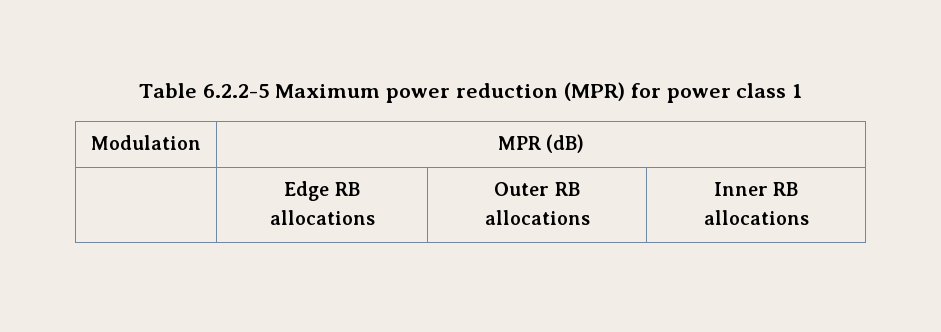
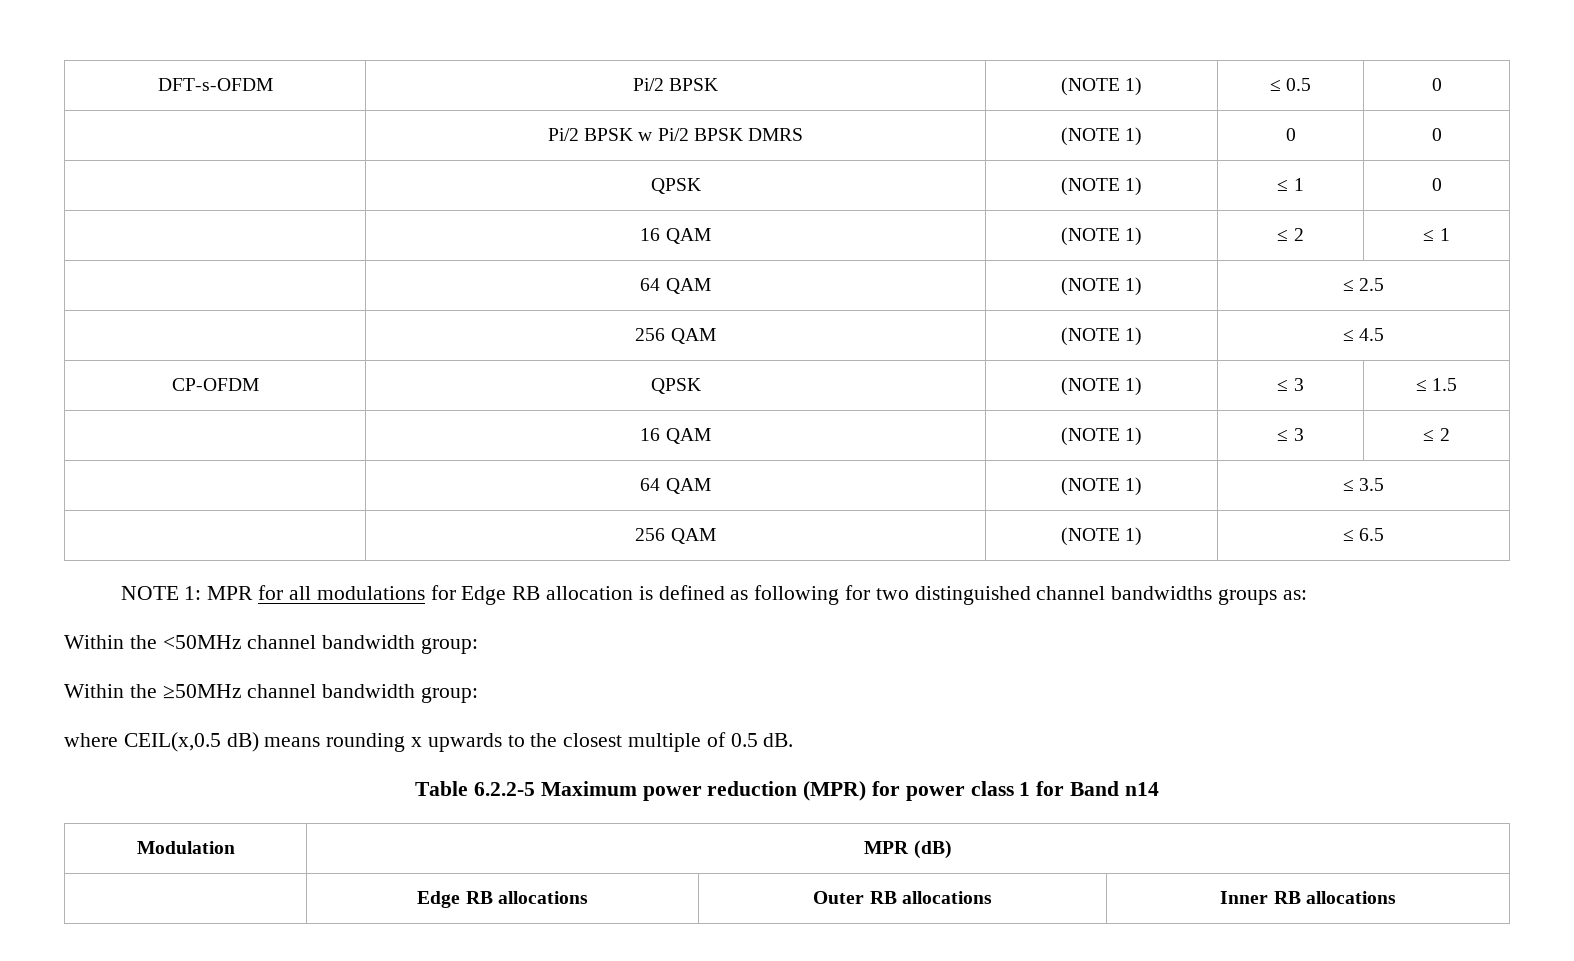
(138, 90) none -> [157,78,273,91] [632,78,719,91] [1060,77,1143,96] [1269,78,1312,91] [1431,78,1442,91] [547,128,804,141] [1060,127,1143,146] [1285,128,1296,141] [1431,128,1442,141] [650,178,701,194] [1060,177,1143,196] [1277,178,1304,191] [1431,178,1442,191] [640,228,711,244] [1060,227,1143,246] [1277,228,1304,241] [1423,228,1450,241] [640,278,711,294] [1060,277,1143,296] [1342,278,1385,291] [635,328,716,344] [1060,327,1143,346] [1342,328,1385,341] [171,378,259,391] [650,378,701,394] [1060,377,1143,396] [1277,378,1304,391] [1415,378,1458,391] [640,428,711,444] [1060,427,1143,446] [1277,428,1304,441] [1423,428,1450,441] [640,478,711,494] [1060,477,1143,496] [1342,478,1385,491] [635,528,716,544] [1060,527,1143,546] [1342,528,1385,541] [120,585,1307,605] [64,635,479,654] [64,684,479,703] [64,732,794,752] DFT-s-OFDM | Pi/2 BPSK | (NOTE 1) | ≤ 0.5 | 0 // | Pi/2 BPSK w Pi/2 BPSK DMRS | (NOTE 1) | 0 | 0 // | QPSK | (NOTE 1) | ≤ 1 | 0 // | 16 QAM | (NOTE 1) | ≤ 2 | ≤ 1 // | 64 QAM | (NOTE 1) | ≤ 2.5 // | 256 QAM | (NOTE 1) | ≤ 4.5 // CP-OFDM | QPSK | (NOTE 1) | ≤ 3 | ≤ 1.5 // | 16 QAM | (NOTE 1) | ≤ 3 | ≤ 2 // | 64 QAM | (NOTE 1) | ≤ 3.5 // | 256 QAM | (NOTE 1) | ≤ 6.5 // NOTE 1: MPR for all modulations for Edge RB allocation is defined as following for two distinguished channel bandwidths groups as: // Within the <50MHz channel bandwidth group: // Within the ≥50MHz channel bandwidth group: // where CEIL(x,0.5 dB) means rounding x upwards to the closest multiple of 0.5 dB. //
(803, 91) none -> [1036,781,1159,796] for Band n14

